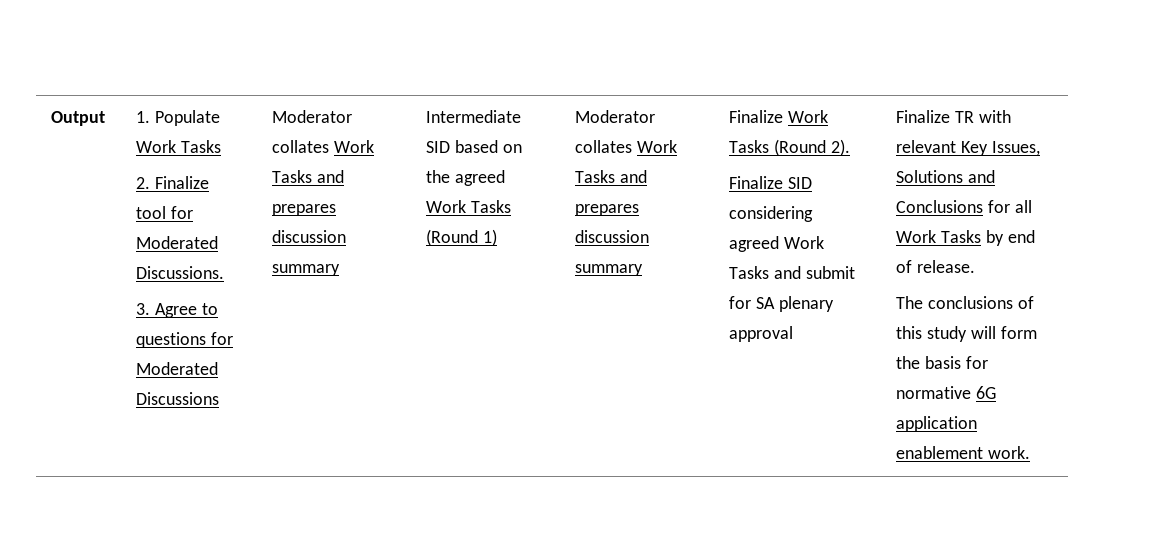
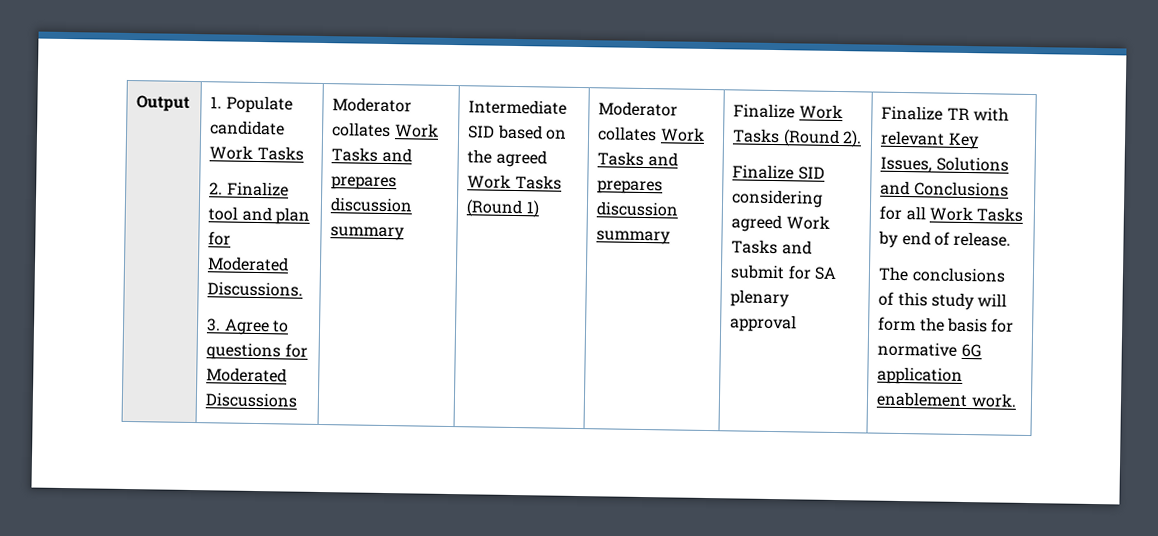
(221, 118) none -> [210,120,286,136] candidate
(167, 212) none -> [241,206,311,225] and plan

